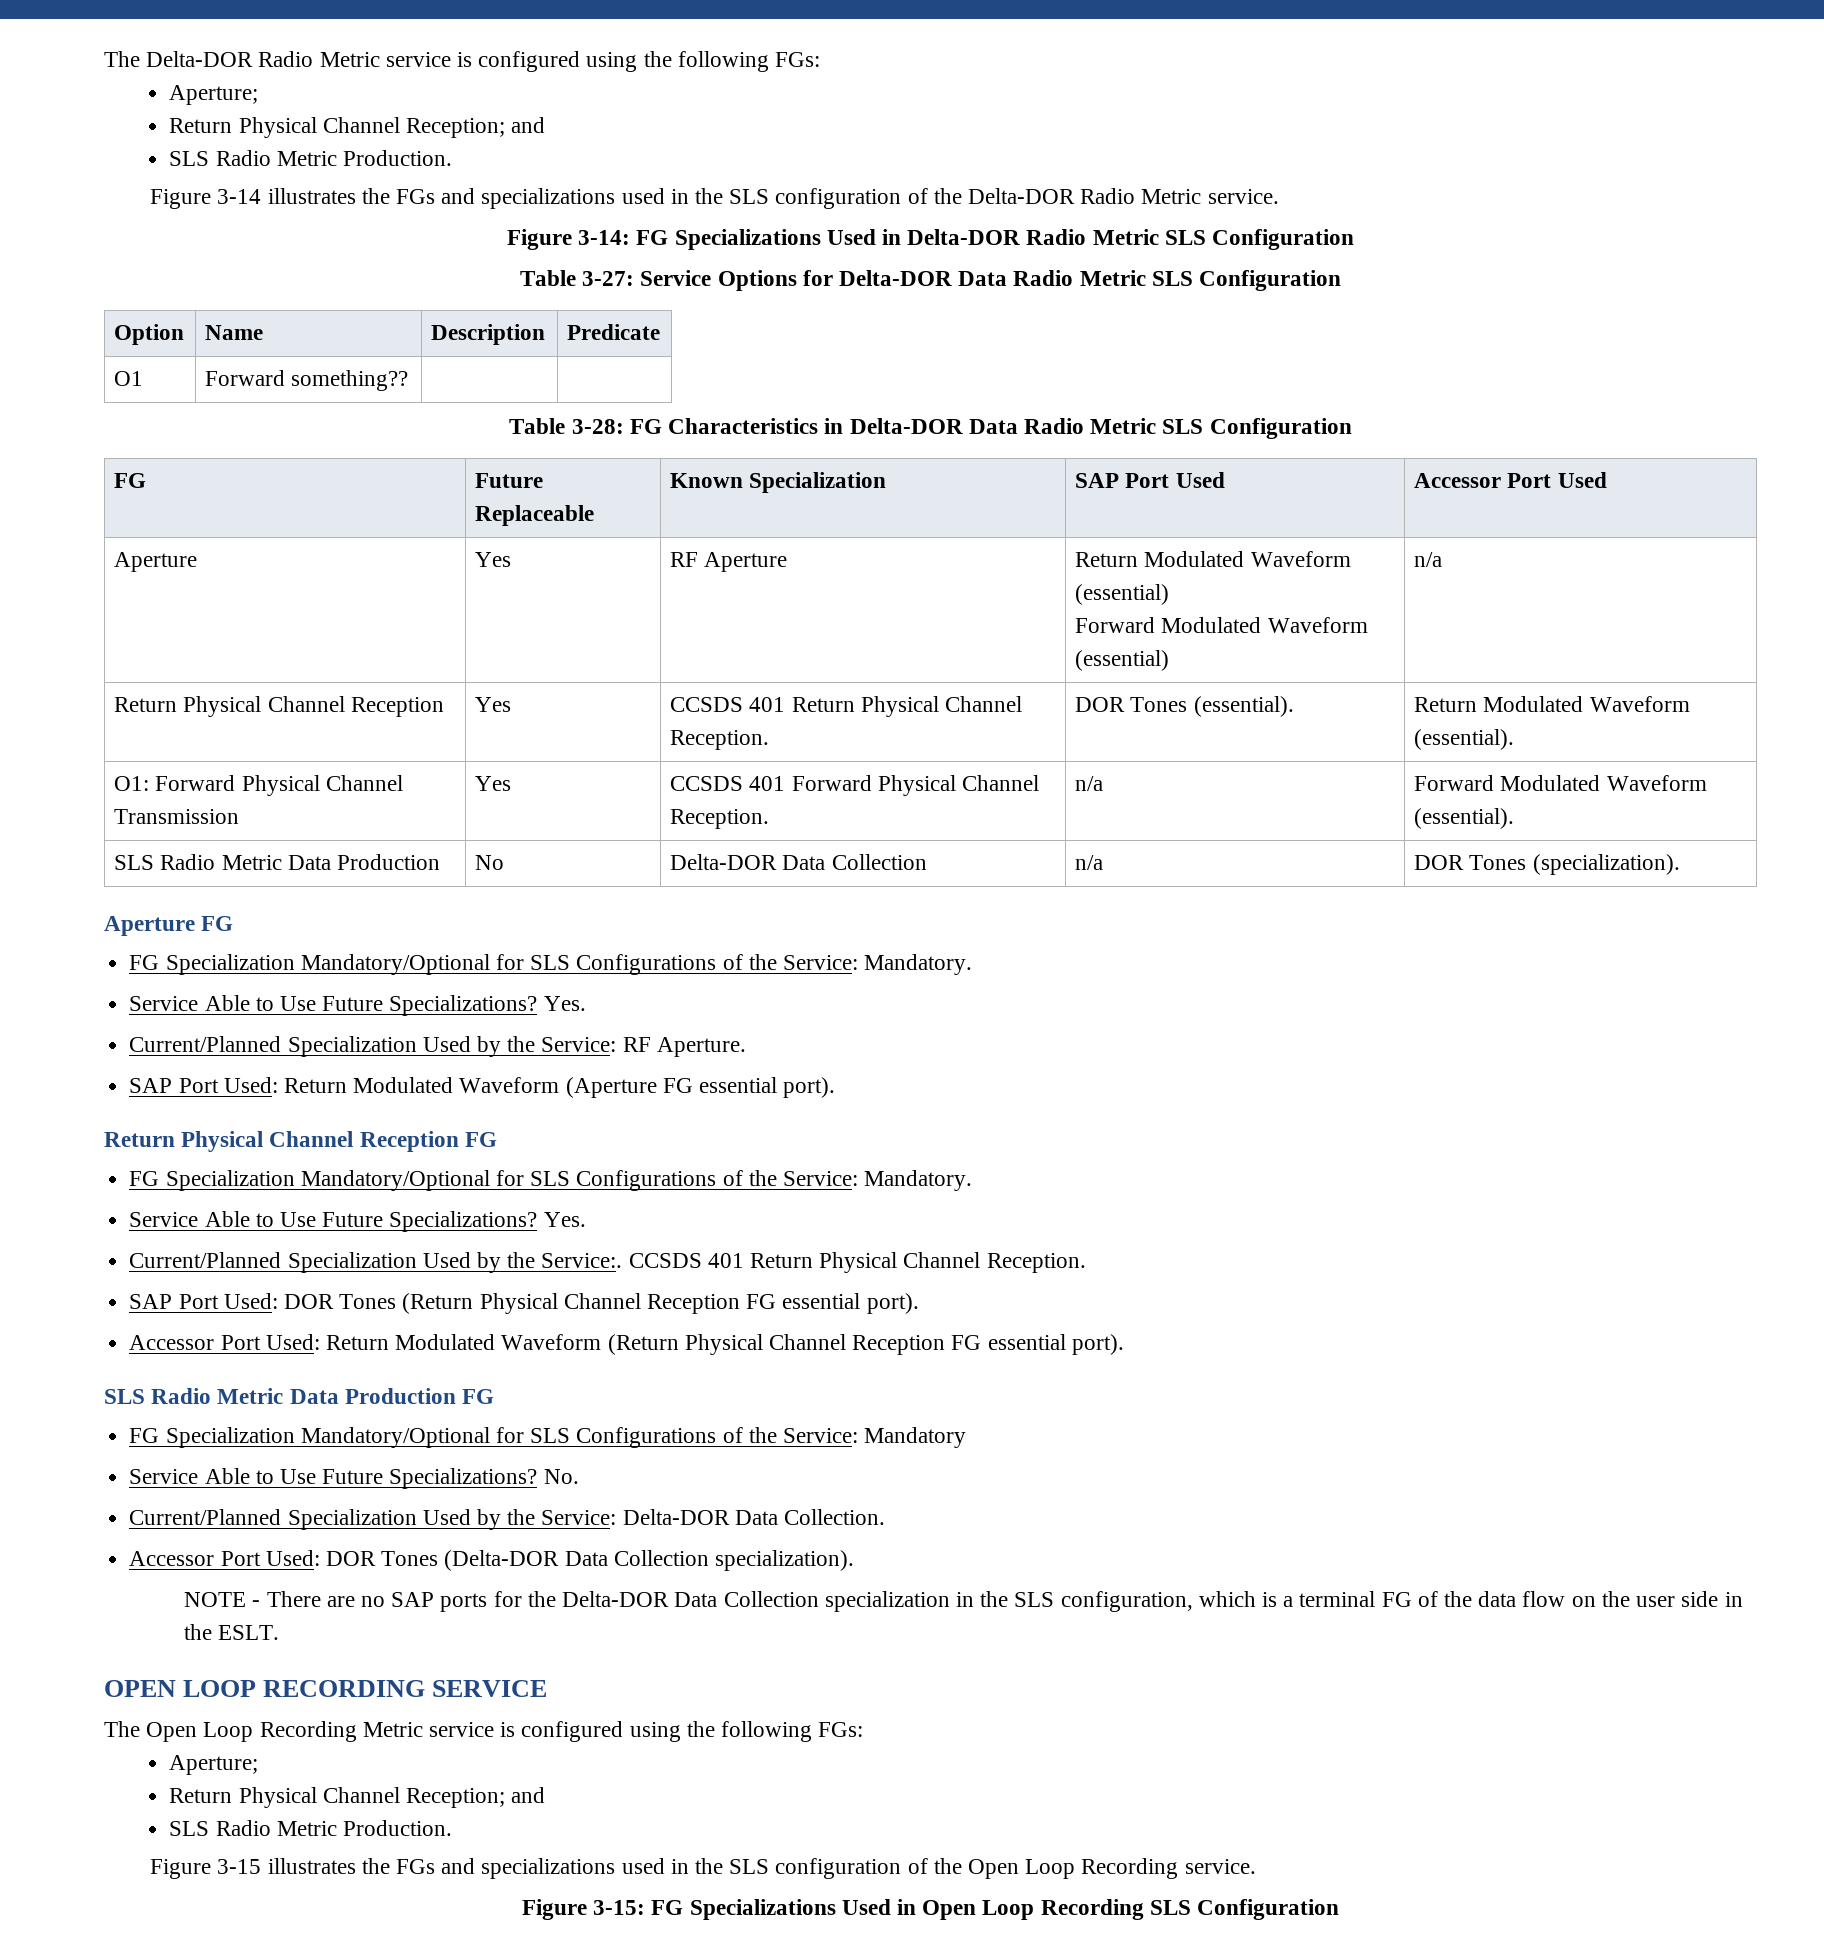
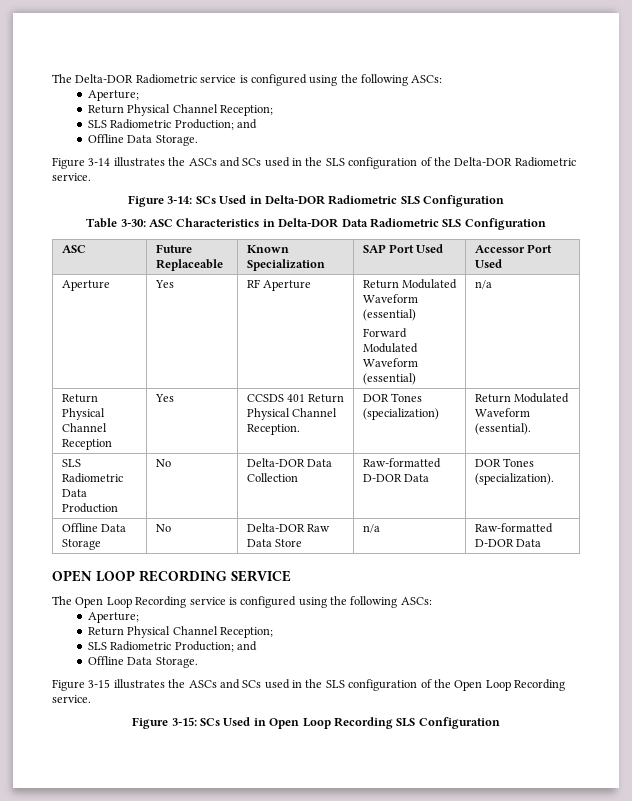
[258,51,821,72] [169,85,259,105] [169,117,546,138] [169,150,453,166] Radio Metric service is configured using the following FGs: // Aperture; // Return Physical Channel Reception; and // SLS Radio Metric Production. -> [135,74,443,86] [87,90,139,101] [87,104,274,116] [87,119,258,130] [87,134,198,146] Radiometric service is configured using the following ASCs: // Aperture; // Return Physical Channel Reception; // SLS Radiometric Production; and // Offline Data Storage.
[395,188,616,209] FGs and specializations -> [188,157,262,167] ASCs and SCs
[1080,188,1202,204] Radio Metric -> [514,157,576,167] Radiometric
[636,229,821,250] FG Specializations -> [195,196,216,204] SCs
[1026,229,1159,245] Radio Metric -> [328,195,398,205] Radiometric
[582,270,1342,291] [114,324,185,345] [205,325,264,340] [431,324,546,345] [567,324,661,340] [114,371,144,386] [205,370,409,391] [509,418,662,434] 3-27: Service Options for Delta-DOR Data Radio Metric SLS Configuration // Option | Name | Description | Predicate // O1 | Forward something?? | | // Table 3-28: FG -> [120,219,174,227] 3-30: ASC
[1023,418,1352,439] [114,473,147,488] Radio Metric SLS Configuration // FG -> [369,218,546,230] [61,245,86,253] Radiometric SLS Configuration // ASC
[1193,696,1294,717] (essential). -> [362,408,439,420] (specialization)
[114,775,403,796] [114,809,240,824] [475,776,512,791] [670,775,1040,796] [670,809,770,829] [1075,776,1104,791] [1414,775,1707,791] [1414,808,1515,829] [114,854,282,870] // O1: Forward Physical Channel Transmission | Yes | CCSDS 401 Forward Physical Channel Reception. | n/a | Forward Modulated Waveform (essential). // SLS Radio Metric -> [61,459,81,467] [61,473,123,483] // SLS Radiometric
[1075,855,1104,870] n/a -> [362,458,441,468] [362,474,429,482] Raw-formatted D-DOR Data
[104,916,234,936] [129,954,973,975] [129,995,586,1016] [129,1036,746,1057] [129,1077,836,1098] [104,1131,497,1152] [129,1170,973,1191] [129,1211,586,1232] [129,1252,1086,1273] [129,1293,919,1314] [129,1334,1124,1355] [104,1388,495,1404] [129,1427,967,1448] [129,1468,579,1489] [129,1509,885,1530] [129,1550,854,1571] [184,1591,1743,1612] [184,1624,280,1640] // Aperture FG // FG Specialization Mandatory/Optional for SLS Configurations of the Service: Mandatory. // Service Able to Use Future Specializations? Yes. // Current/Planned Specialization Used by the Service: RF Aperture. // SAP Port Used: Return Modulated Waveform (Aperture FG essential port). // Return Physical Channel Reception FG // FG Specialization Mandatory/Optional for SLS Configurations of the Service: Mandatory. // Service Able to Use Future Specializations? Yes. // Current/Planned Specialization Used by the Service:. CCSDS 401 Return Physical Channel Reception. // SAP Port Used: DOR Tones (Return Physical Channel Reception FG essential port). // Accessor Port Used: Return Modulated Waveform (Return Physical Channel Reception FG essential port). // SLS Radio Metric Data Production FG // FG Specialization Mandatory/Optional for SLS Configurations of the Service: Mandatory // Service Able to Use Future Specializations? No. // Current/Planned Specialization Used by the Service: Delta-DOR Data Collection. // Accessor Port Used: DOR Tones (Delta-DOR Data Collection specialization). // NOTE - There are no SAP ports for the Delta-DOR Data Collection specialization in the SLS configuration, which is a terminal FG of the data flow on the user side in the ESLT. -> [61,523,126,532] [61,539,101,550] [155,524,171,532] [246,523,330,532] [246,539,302,547] [362,524,380,533] [474,523,553,533] [474,539,541,547] // Offline Data Storage | No | Delta-DOR Raw Data Store | n/a | Raw-formatted D-DOR Data
[362,1721,864,1742] [169,1755,259,1775] [169,1787,546,1808] [169,1820,453,1836] Metric service is configured using the following FGs: // Aperture; // Return Physical Channel Reception; and // SLS Radio Metric Production. -> [189,596,432,608] [87,612,139,623] [87,626,274,638] [87,641,258,652] [87,656,198,668] service is configured using the following ASCs: // Aperture; // Return Physical Channel Reception; // SLS Radiometric Production; and // Offline Data Storage.
[395,1858,616,1879] FGs and specializations -> [188,679,262,689] ASCs and SCs
[651,1899,836,1920] FG Specializations -> [200,718,221,726] SCs

